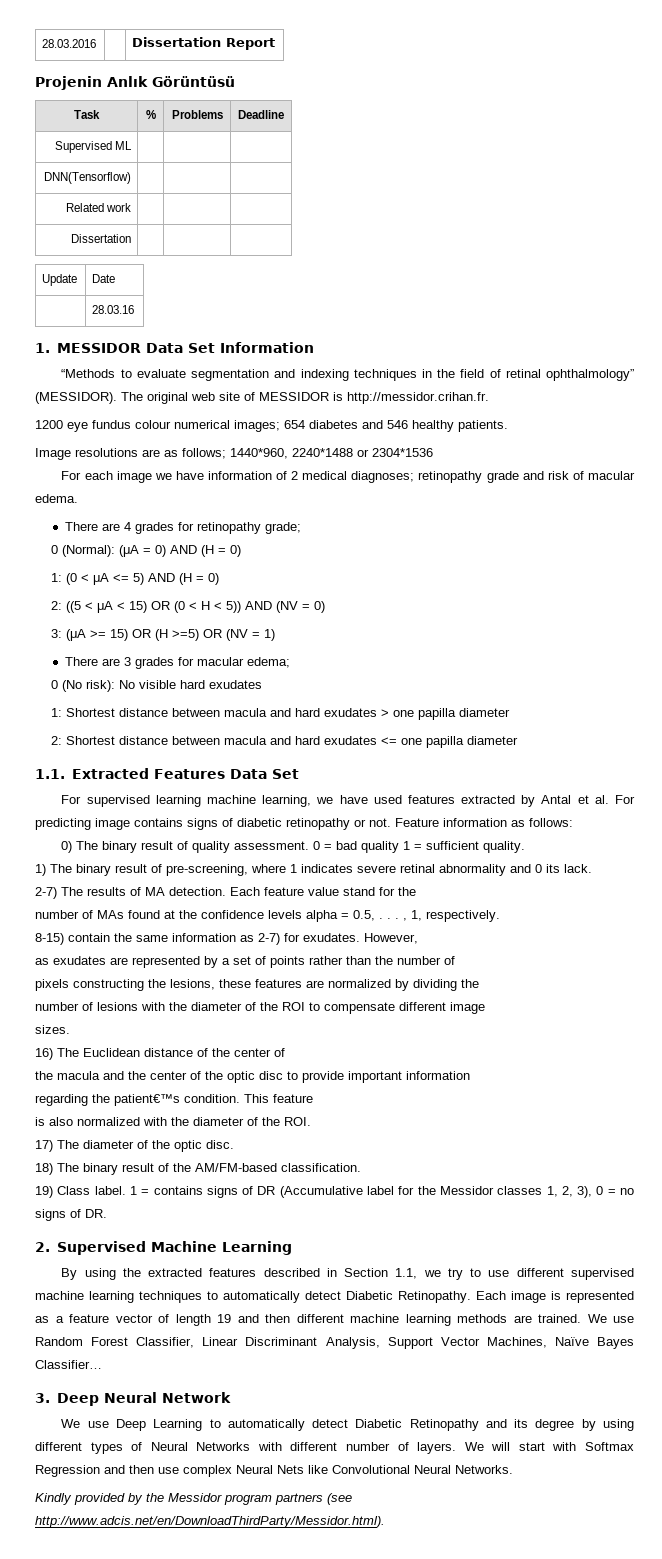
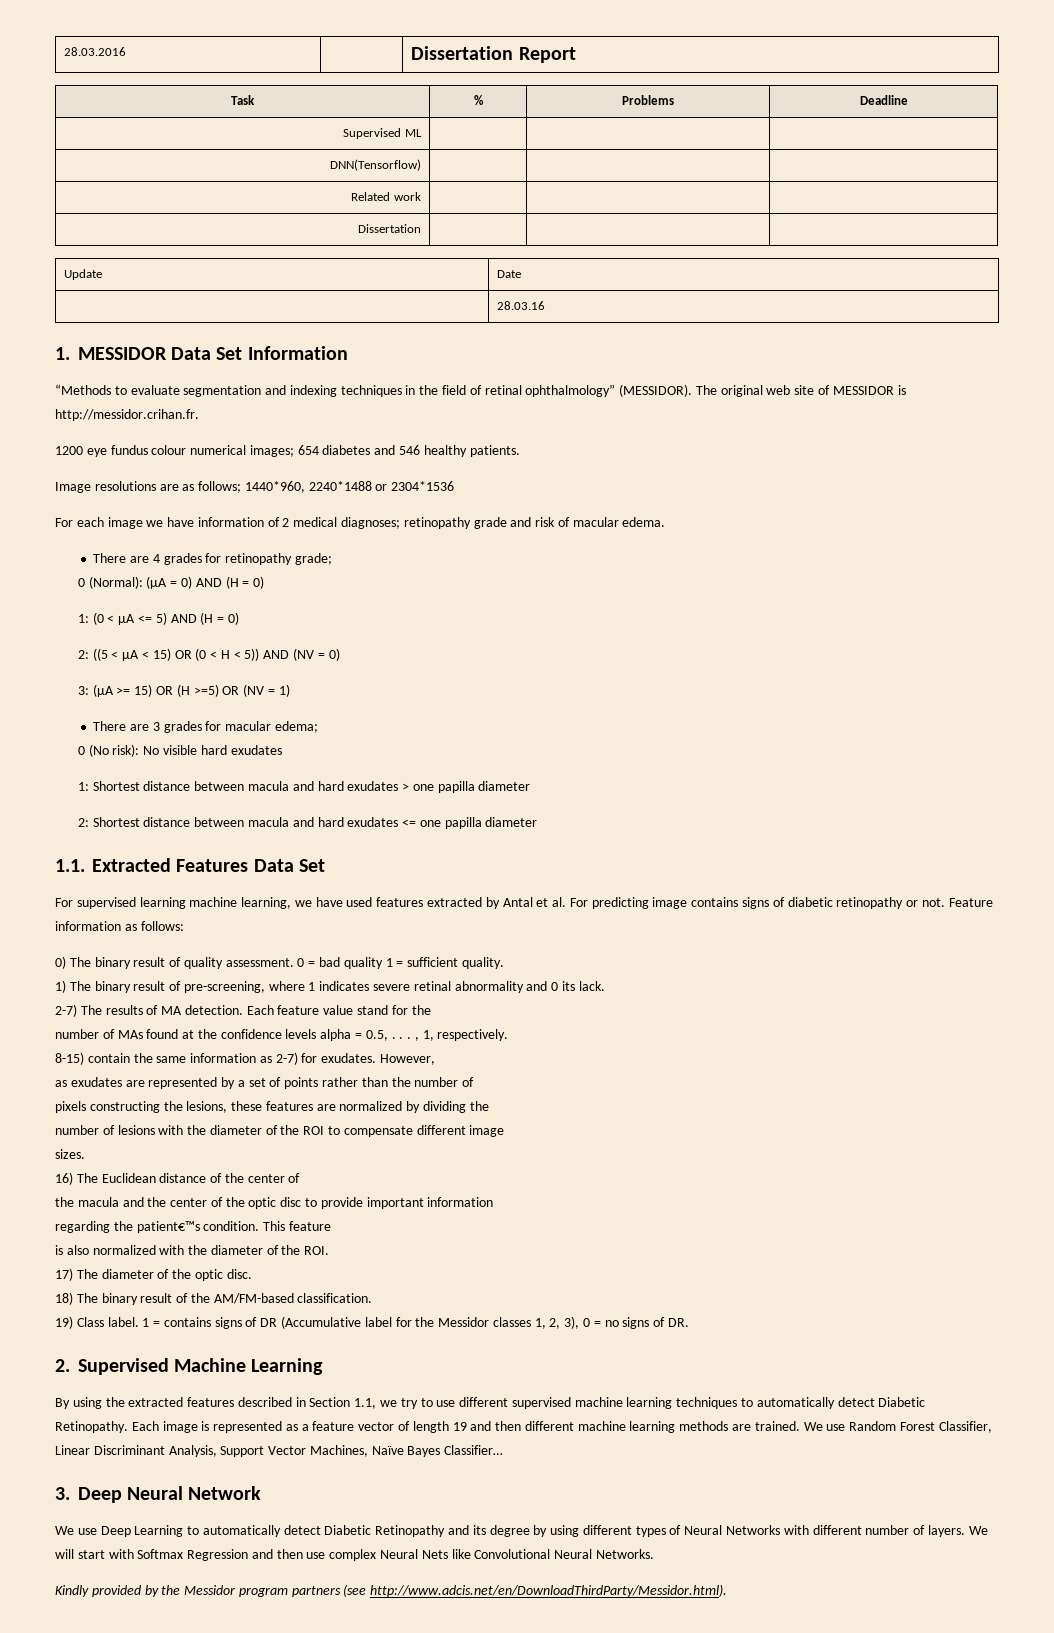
[35,76,235,90] // Projenin Anlık Görüntüsü -> (576, 55) none

